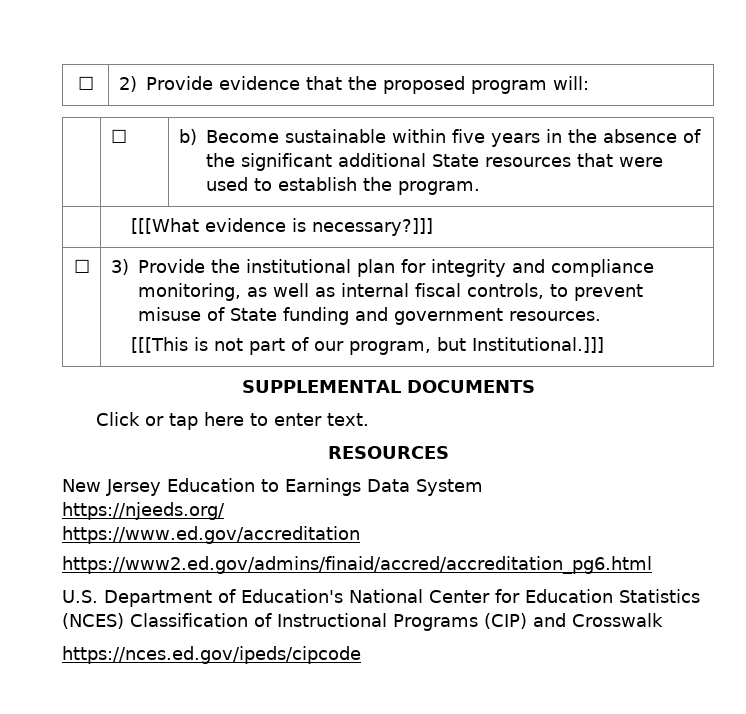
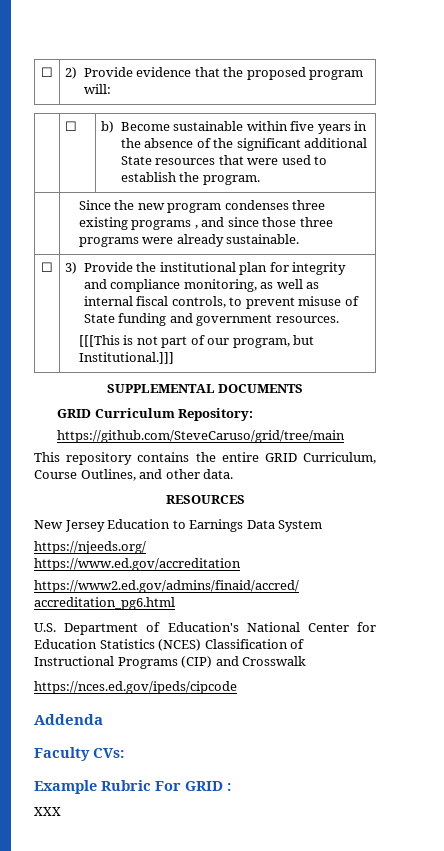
[130,218,433,236] [[[What evidence is necessary?]]] -> [78,200,326,213] [78,217,333,230] [78,234,300,247] Since the new program condenses three existing programs , and since those three programs were already sustainable.
[95,412,369,430] Click or tap here to enter text. -> [57,408,254,421] [57,430,346,443] [34,452,376,465] [34,469,234,481] GRID Curriculum Repository: // https://github.com/SteveCaruso/grid/tree/main // This repository contains the entire GRID Curriculum, Course Outlines, and other data.
(361, 655) none -> [34,714,103,725] [34,747,124,761] [34,780,231,794] [34,807,61,816] // Addenda // Faculty CVs: // Example Rubric For GRID : // XXX

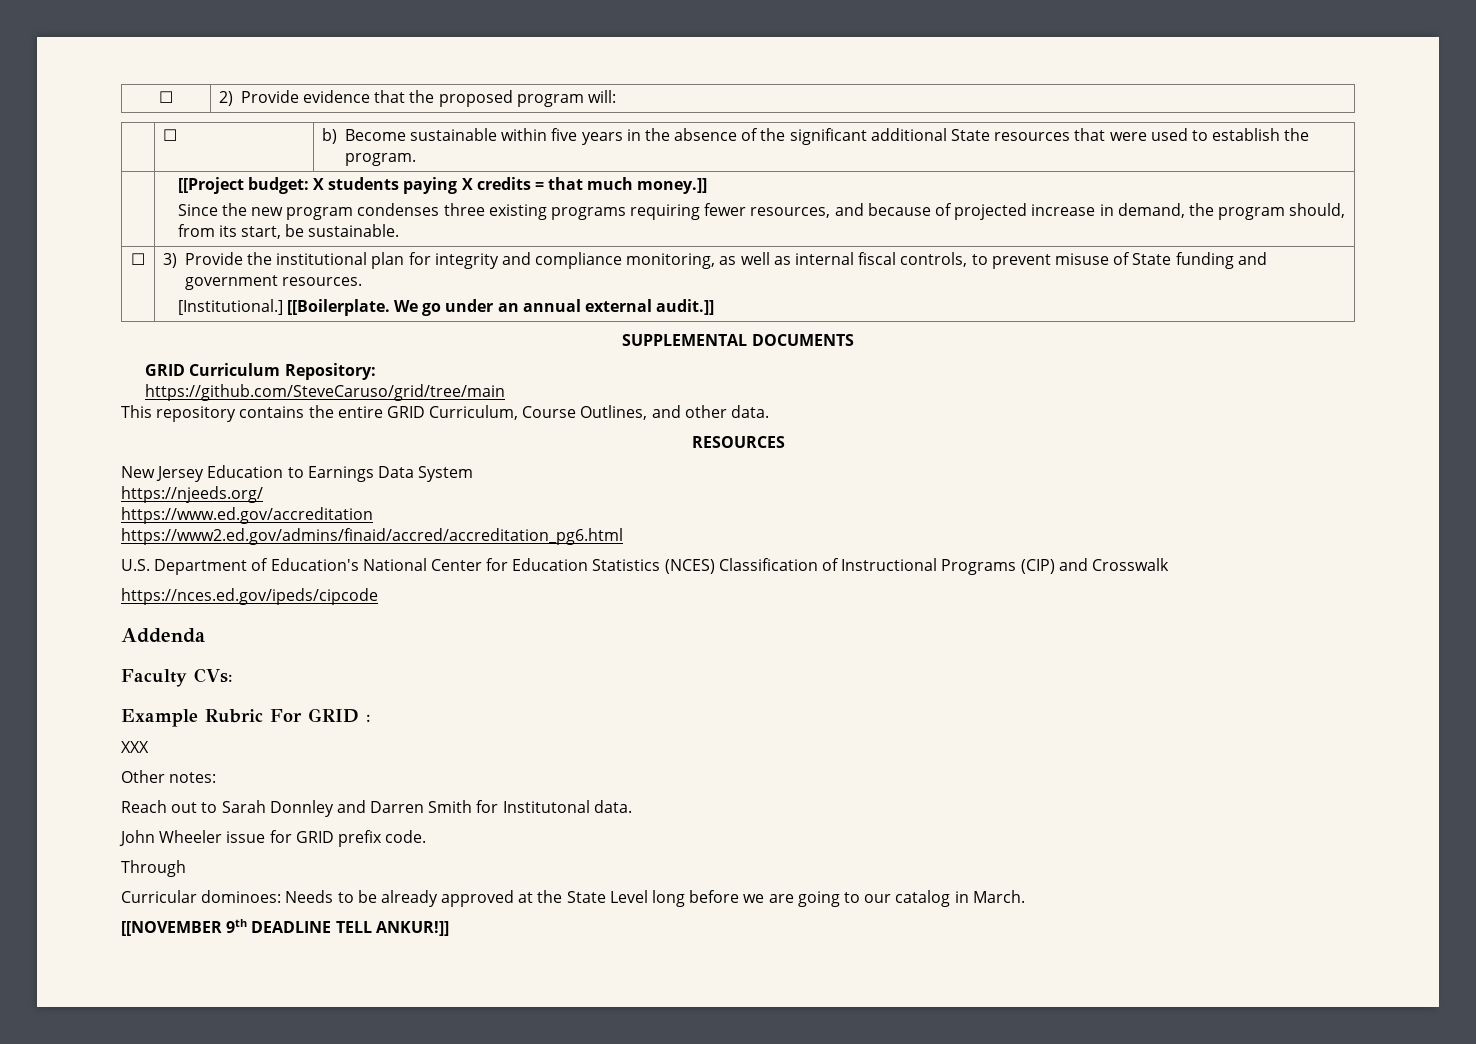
(260, 180) none -> [177,177,708,194] [[Project budget: X students paying X credits = that much money.]] //
[194,217,333,229] [78,234,224,247] , and since those three programs were already -> [630,203,1346,220] [177,224,305,239] requiring fewer resources, and because of projected increase in demand, the program should, from its start, be
[78,335,315,348] [78,352,174,364] [[[This is not part of our program, but Institutional.]]] -> [177,299,715,316] [Institutional.] [[Boilerplate. We go under an annual external audit.]]
(61, 811) none -> [121,770,217,783] [121,800,632,817] [119,830,427,847] [121,860,186,877] [121,890,1025,907] [121,919,449,936] // Other notes: // Reach out to Sarah Donnley and Darren Smith for Institutonal data. // John Wheeler issue for GRID prefix code. // Through // Curricular dominoes: Needs to be already approved at the State Level long before we are going to our catalog in March. // [[NOVEMBER 9th DEADLINE TELL ANKUR!]]

